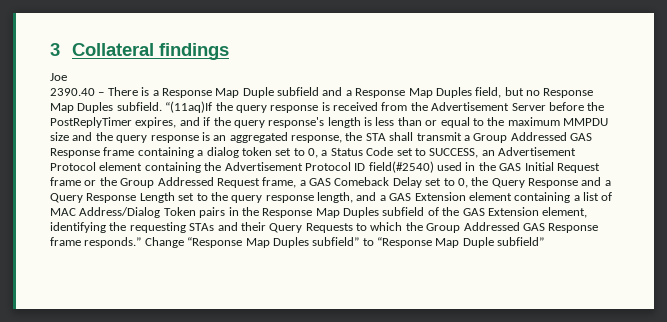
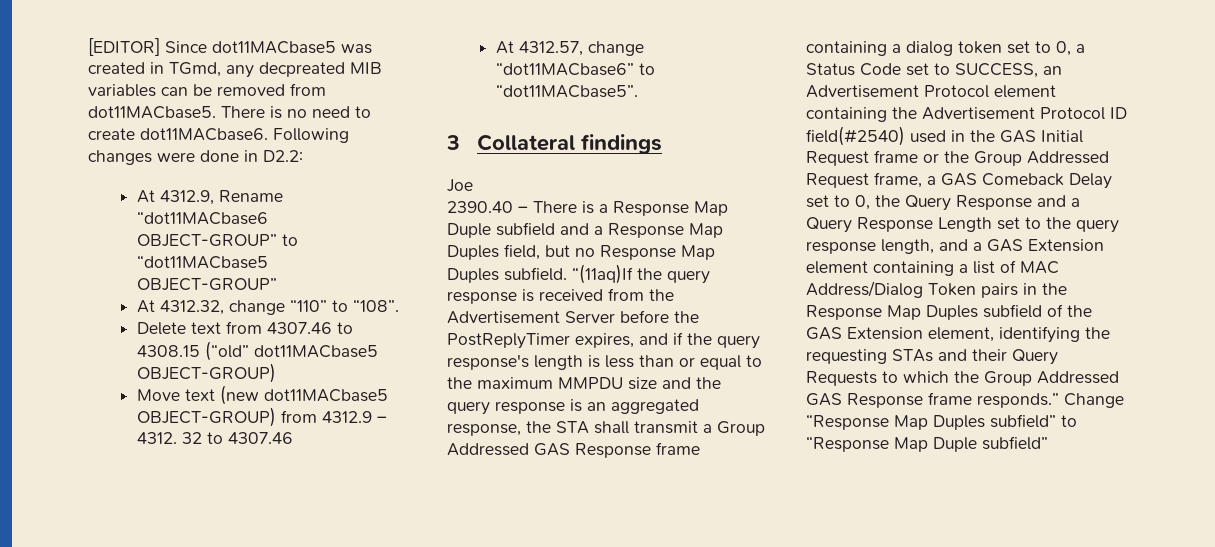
(50, 49) none -> [88,38,372,56] [88,62,382,78] [88,83,326,97] [88,106,371,119] [88,128,349,143] [88,150,303,165] [137,190,284,205] [137,211,269,225] [137,234,299,247] [137,255,269,269] [137,278,278,291] [137,299,400,315] [137,321,354,335] [137,341,379,361] [137,363,277,383] [137,385,389,405] [137,407,388,427] [137,432,294,444] [496,41,645,56] [496,62,656,76] [496,84,639,98] [EDITOR] Since dot11MACbase5 was created in TGmd, any decpreated MIB variables can be removed from dot11MACbase5. There is no need to create dot11MACbase6. Following changes were done in D2.2: // At 4312.9, Rename “dot11MACbase6 OBJECT-GROUP” to “dot11MACbase5 OBJECT-GROUP” // At 4312.32, change “110” to “108”. // Delete text from 4307.46 to 4308.15 (“old” dot11MACbase5 OBJECT-GROUP) // Move text (new dot11MACbase5 OBJECT-GROUP) from 4312.9 – 4312. 32 to 4307.46 // At 4312.57, change “dot11MACbase6” to “dot11MACbase5”. //

